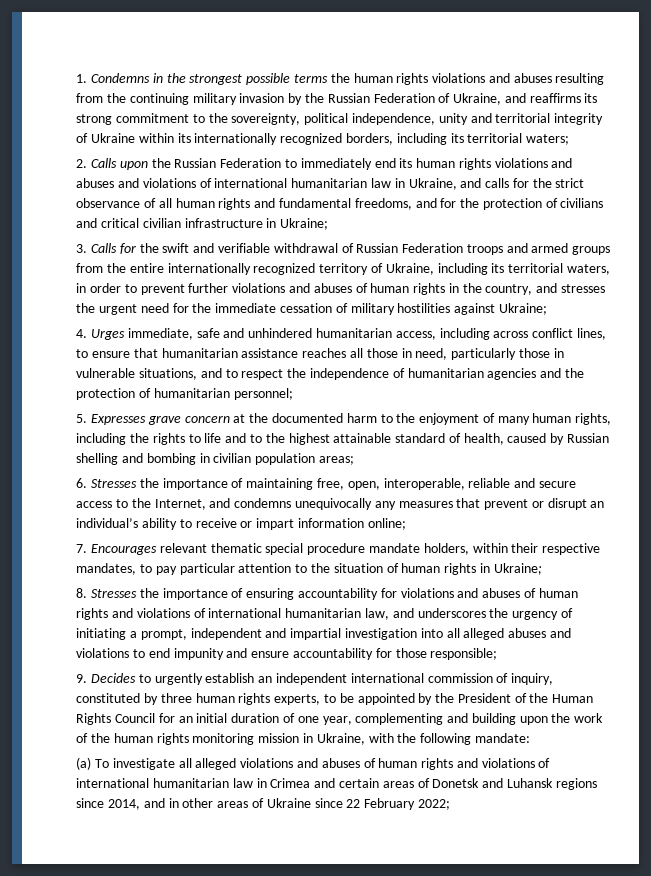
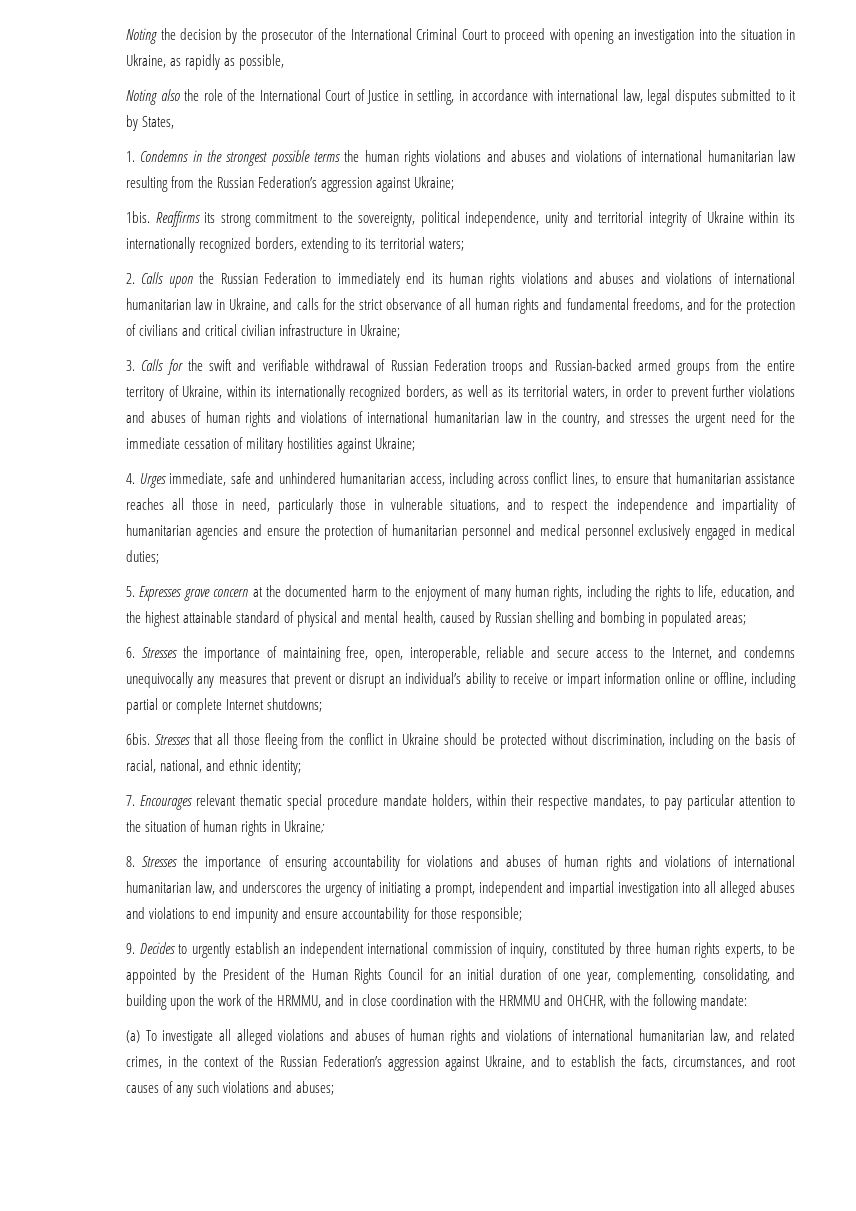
(76, 78) none -> [126,28,795,44] [126,54,285,70] [126,89,797,105] [126,115,175,131] Noting the decision by the prosecutor of the International Criminal Court to proceed with opening an investigation into the situation in Ukraine, as rapidly as possible, // Noting also the role of the International Court of Justice in settling, in accordance with international law, legal disputes submitted to it by States, //
[555,73,605,85] [76,93,581,105] resulting from the continuing military invasion by the Russian Federation of Ukraine, and reaffirms -> [551,150,796,162] [126,176,455,192] [126,211,200,227] and violations of international humanitarian law resulting from the Russian Federation’s aggression against Ukraine; // 1bis. Reaffirms
[396,133,447,145] including -> [301,237,362,253] extending to
(528, 248) none -> [554,359,632,371] Russian-backed
[167,263,316,275] internationally recognized -> (796, 365) none
[437,263,488,275] including -> [226,385,504,401] within its internationally recognized borders, as well as
(446, 289) none -> [276,411,523,423] and violations of international humanitarian law
(389, 374) none -> [695,498,779,514] and impartiality
(562, 373) none -> [266,528,300,536] ensure
[233,388,293,400] personnel; -> [461,524,796,540] [126,550,160,564] personnel and medical personnel exclusively engaged in medical duties;
[204,433,262,443] life and to -> [698,585,796,599] life, education, and
(461, 438) none -> [297,611,399,627] physical and mental
[213,453,316,465] civilian population -> [660,611,712,627] populated
[367,518,406,530] online; -> [664,672,796,688] [126,698,323,714] [126,733,797,749] [126,759,302,775] online or offline, including partial or complete Internet shutdowns; // 6bis. Stresses that all those fleeing from the conflict in Ukraine should be protected without discrimination, including on the basis of racial, national, and ethnic identity;
[355,713,444,725] complementing -> [617,968,770,984] complementing, consolidating,
[113,733,365,745] human rights monitoring mission in Ukraine, -> [277,994,606,1008] HRMMU, and in close coordination with the HRMMU and OHCHR,
[232,778,597,790] [76,798,450,810] law in Crimea and certain areas of Donetsk and Luhansk regions since 2014, and in other areas of Ukraine since 22 February 2022; -> [709,1029,795,1043] [126,1055,797,1071] [126,1081,335,1097] law, and related crimes, in the context of the Russian Federation’s aggression against Ukraine, and to establish the facts, circumstances, and root causes of any such violations and abuses;

